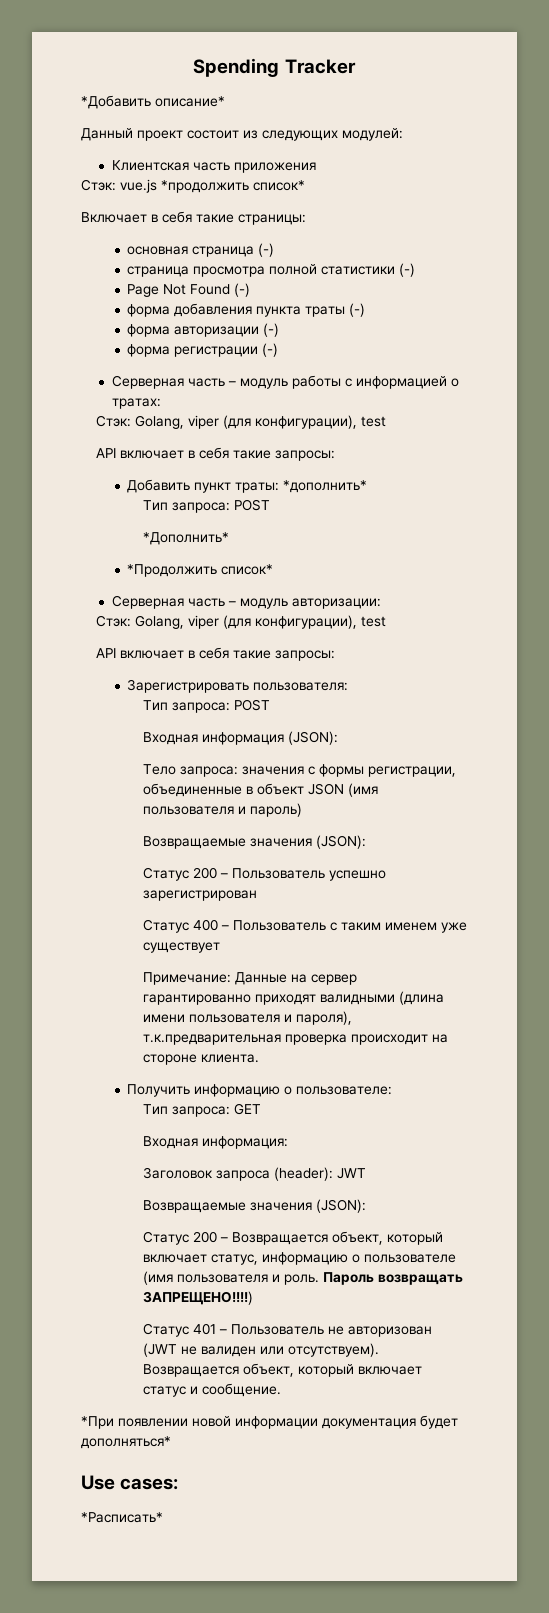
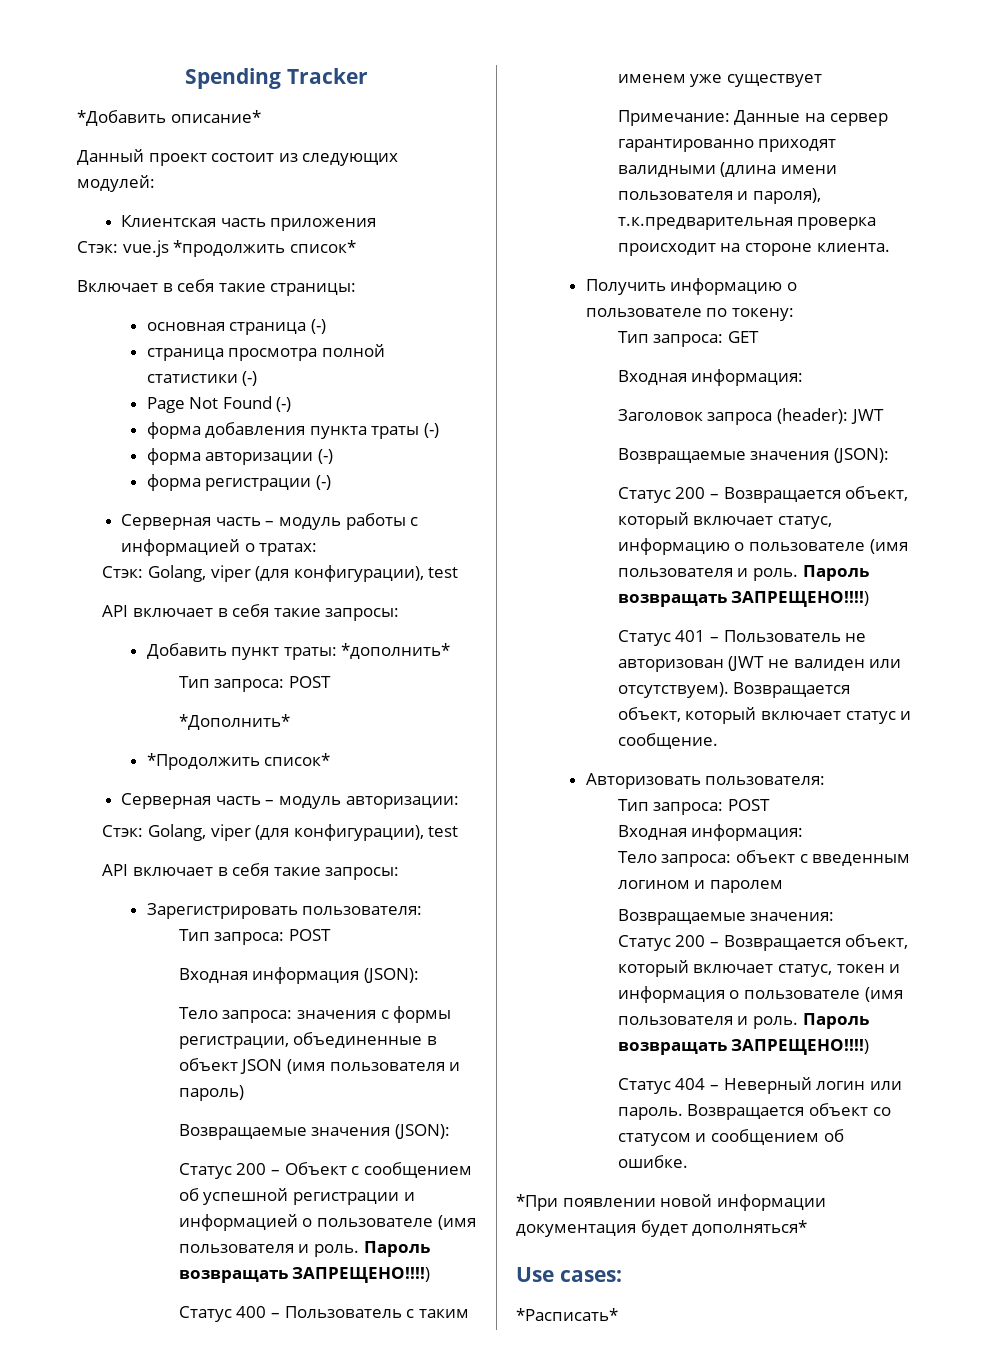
[231,868,386,881] [142,890,257,901] Пользователь успешно зарегистрирован -> [284,1162,472,1178] [178,1188,415,1205] [178,1214,476,1231] [178,1241,430,1257] [178,1267,431,1283] Объект с сообщением об успешной регистрации и информацией о пользователе (имя пользователя и роль. Пароль возвращать ЗАПРЕЩЕНО!!!!)
[296,1086,393,1095] пользователе: -> [585,308,794,321] пользователе по токену:
(281, 1390) none -> [585,773,826,789] [617,799,771,815] [617,824,804,841] [617,850,911,867] [617,880,784,893] [617,909,835,925] [617,934,909,951] [617,960,901,977] [617,986,903,1003] [617,1013,869,1029] [617,1039,870,1055] [617,1077,902,1094] [617,1103,891,1120] [617,1129,844,1146] [617,1155,688,1168] // Авторизовать пользователя: // Тип запроса: POST // Входная информация: // Тело запроса: объект с введенным логином и паролем // Возвращаемые значения: // Статус 200 – Возвращается объект, который включает статус, токен и информация о пользователе (имя пользователя и роль. Пароль возвращать ЗАПРЕЩЕНО!!!!) // Статус 404 – Неверный логин или пароль. Возвращается объект со статусом и сообщением об ошибке.

